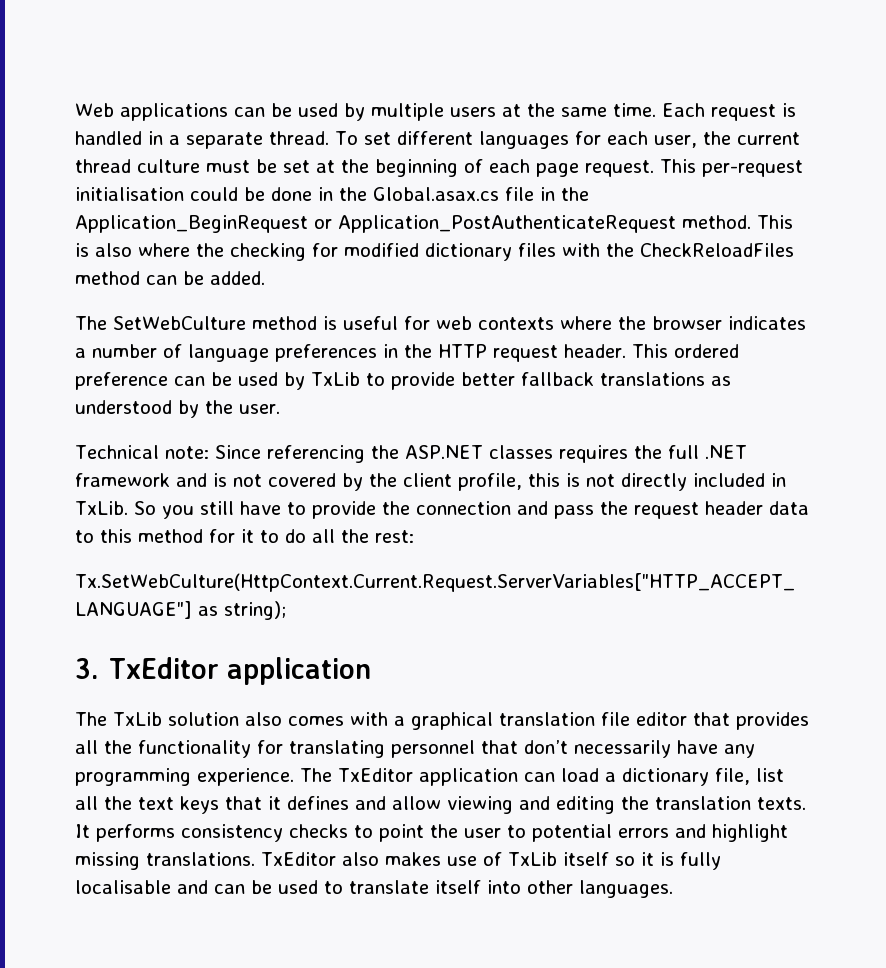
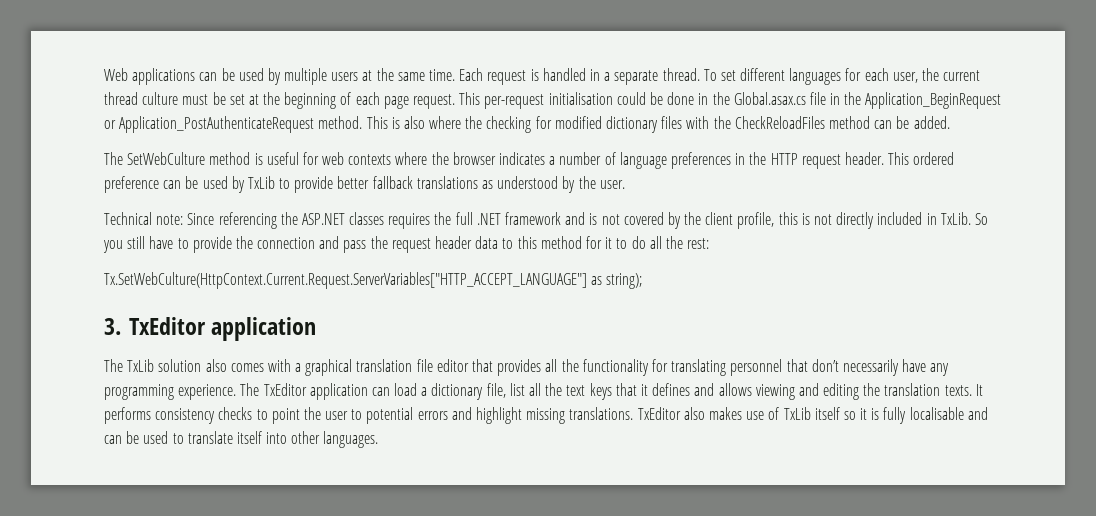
[392,796,441,810] allow -> [718,383,752,396] allows

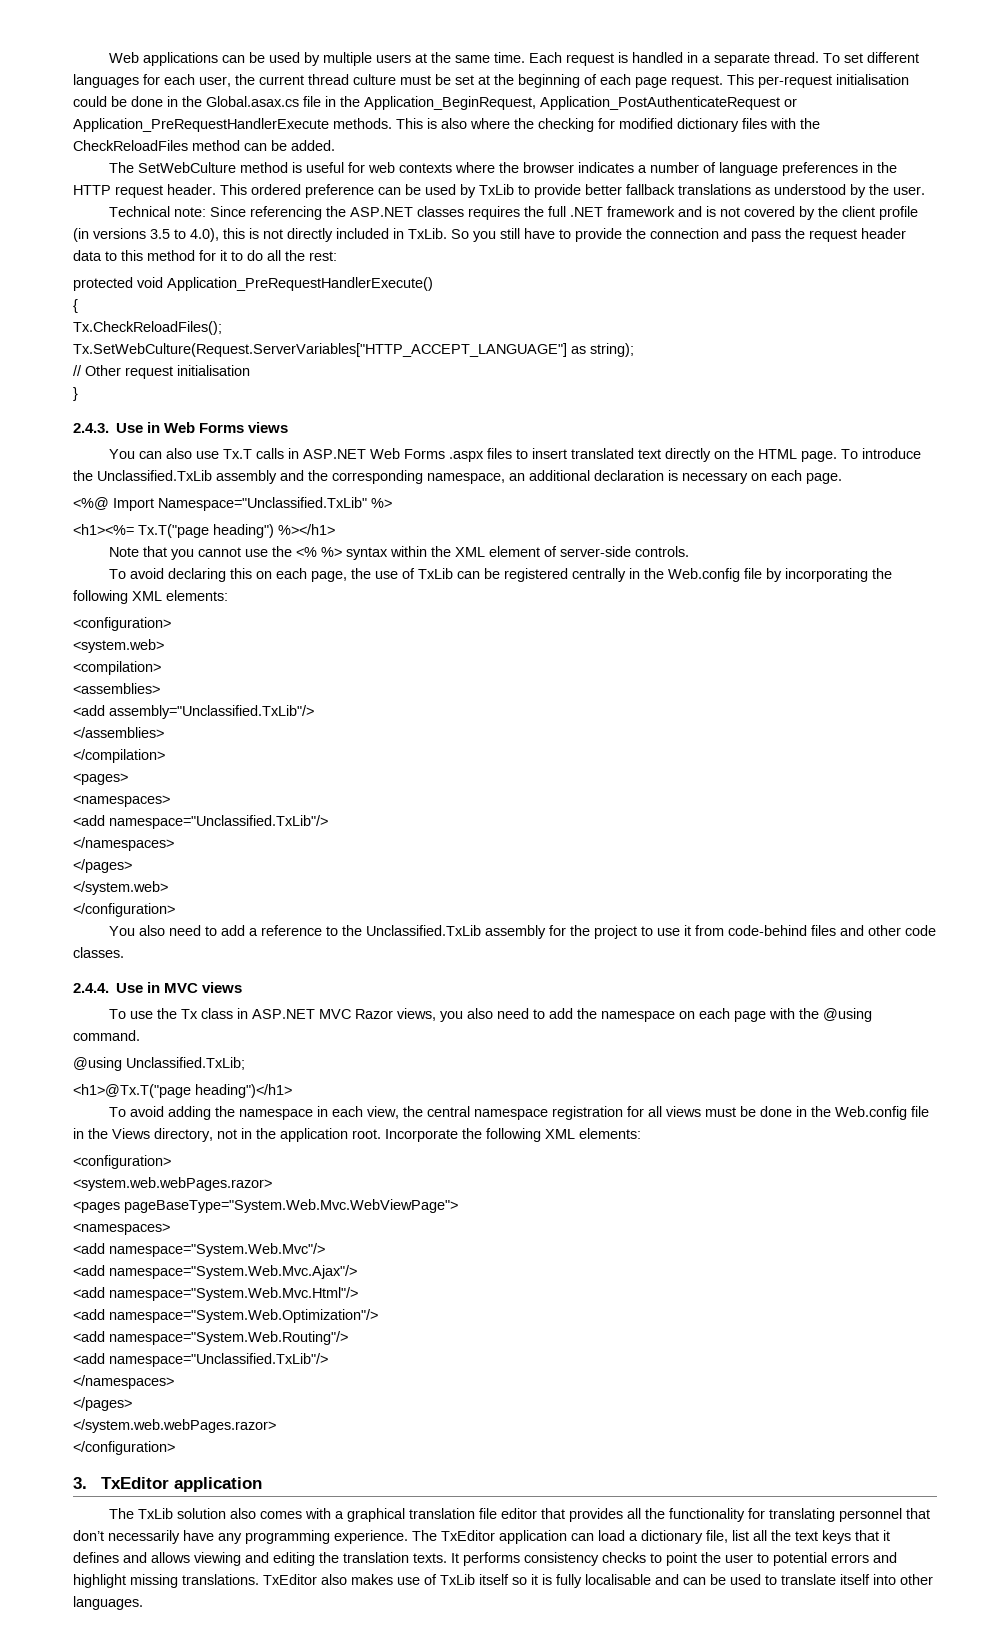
[865,92,1002,109] [104,116,363,133] Application_BeginRequest or Application_PostAuthenticateRequest method. -> [364,96,797,110] [73,118,392,132] Application_BeginRequest, Application_PostAuthenticateRequest or Application_PreRequestHandlerExecute methods.
[737,212,775,229] profile, -> [878,206,918,220] [73,228,219,242] profile (in versions 3.5 to 4.0),
[104,272,643,289] Tx.SetWebCulture(HttpContext.Current.Request.ServerVariables["HTTP_ACCEPT_LANGUAGE"] as string); -> [73,277,433,291] [73,299,78,313] [73,321,222,335] [73,343,634,357] [73,365,250,379] [73,387,78,401] [73,422,289,433] [108,448,921,462] [73,470,842,484] [73,497,392,511] [73,524,335,538] [108,546,689,560] [108,568,892,582] [73,590,228,604] [73,617,171,631] [73,639,164,653] [73,661,161,675] [73,683,160,694] [73,705,314,719] [73,727,164,738] [73,749,165,763] [73,773,128,785] [73,795,170,807] [73,815,328,829] [73,837,174,851] [73,859,132,873] [73,881,168,895] [73,903,175,917] [108,925,936,939] [73,947,124,958] [73,982,243,993] [108,1008,872,1022] [73,1030,140,1041] [73,1057,245,1071] [73,1084,292,1098] [108,1106,929,1120] [73,1128,641,1142] [73,1155,171,1169] [73,1177,272,1191] [73,1199,458,1213] [73,1223,170,1235] [73,1243,325,1257] [73,1265,357,1279] [73,1287,358,1301] [73,1309,378,1323] [73,1331,348,1345] [73,1353,328,1367] [73,1375,174,1389] [73,1397,132,1411] [73,1419,276,1433] [73,1441,175,1455] protected void Application_PreRequestHandlerExecute() // { // Tx.CheckReloadFiles(); // Tx.SetWebCulture(Request.ServerVariables["HTTP_ACCEPT_LANGUAGE"] as string); // // Other request initialisation // } // 2.4.3. Use in Web Forms views // You can also use Tx.T calls in ASP.NET Web Forms .aspx files to insert translated text directly on the HTML page. To introduce the Unclassified.TxLib assembly and the corresponding namespace, an additional declaration is necessary on each page. // <%@ Import Namespace="Unclassified.TxLib" %> // <h1><%= Tx.T("page heading") %></h1> // Note that you cannot use the <% %> syntax within the XML element of server-side controls. // To avoid declaring this on each page, the use of TxLib can be registered centrally in the Web.config file by incorporating the following XML elements: // <configuration> // <system.web> // <compilation> // <assemblies> // <add assembly="Unclassified.TxLib"/> // </assemblies> // </compilation> // <pages> // <namespaces> // <add namespace="Unclassified.TxLib"/> // </namespaces> // </pages> // </system.web> // </configuration> // You also need to add a reference to the Unclassified.TxLib assembly for the project to use it from code-behind files and other code classes. // 2.4.4. Use in MVC views // To use the Tx class in ASP.NET MVC Razor views, you also need to add the namespace on each page with the @using command. // @using Unclassified.TxLib; // <h1>@Tx.T("page heading")</h1> // To avoid adding the namespace in each view, the central namespace registration for all views must be done in the Web.config file in the Views directory, not in the application root. Incorporate the following XML elements: // <configuration> // <system.web.webPages.razor> // <pages pageBaseType="System.Web.Mvc.WebViewPage"> // <namespaces> // <add namespace="System.Web.Mvc"/> // <add namespace="System.Web.Mvc.Ajax"/> // <add namespace="System.Web.Mvc.Html"/> // <add namespace="System.Web.Optimization"/> // <add namespace="System.Web.Routing"/> // <add namespace="Unclassified.TxLib"/> // </namespaces> // </pages> // </system.web.webPages.razor> // </configuration>

